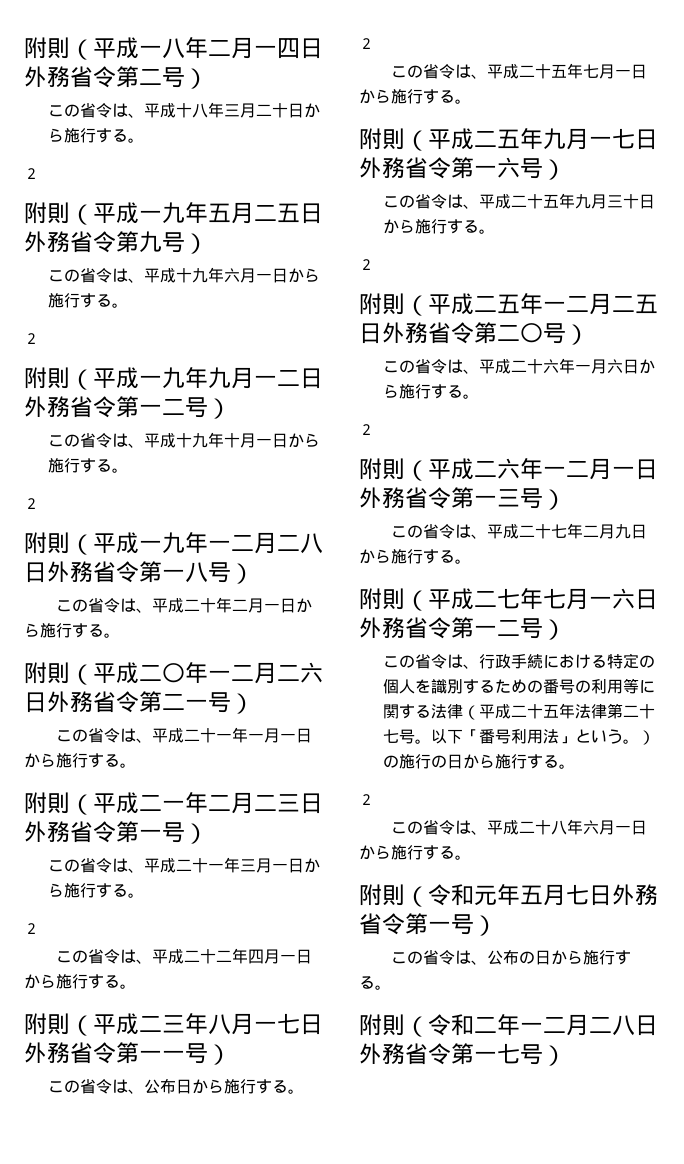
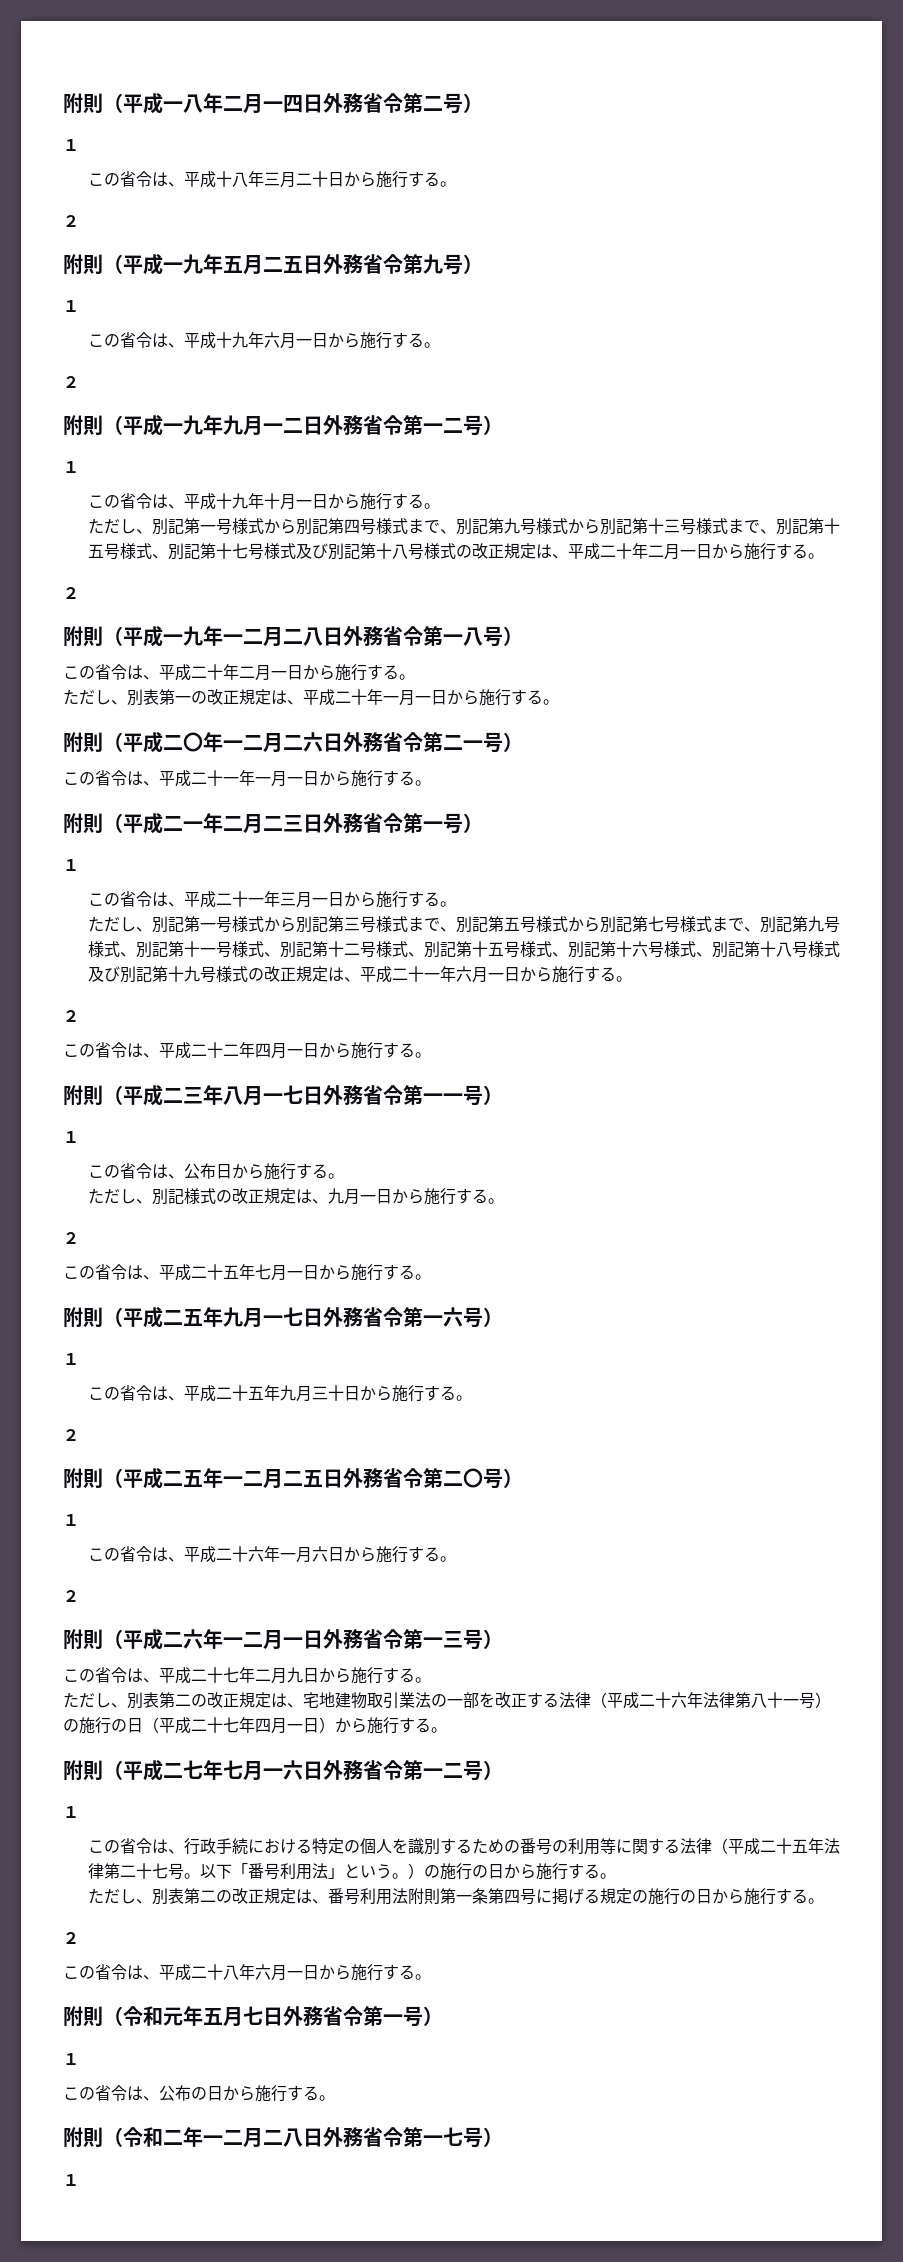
(208, 78) none -> [63,139,79,151] // １
(208, 243) none -> [63,300,79,312] // １
(231, 408) none -> [63,461,79,473] // １
(128, 470) none -> [87,518,840,535] [87,543,824,560] // ただし、別記第一号様式から別記第四号様式まで、別記第九号様式から別記第十三号様式まで、別記第十五号様式、別記第十七号様式及び別記第十八号様式の改正規定は、平成二十年二月一日から施行する。
(120, 635) none -> [63,689,559,706] // ただし、別表第一の改正規定は、平成二十年一月一日から施行する。
(208, 833) none -> [63,859,79,871] // １
(144, 895) none -> [87,916,840,933] [87,941,840,958] [87,966,632,983] // ただし、別記第一号様式から別記第三号様式まで、別記第五号様式から別記第七号様式まで、別記第九号様式、別記第十一号様式、別記第十二号様式、別記第十五号様式、別記第十六号様式、別記第十八号様式及び別記第十九号様式の改正規定は、平成二十一年六月一日から施行する。
(231, 1054) none -> [63,1131,79,1143] // １
(304, 1091) none -> [87,1188,504,1205] // ただし、別記様式の改正規定は、九月一日から施行する。
(566, 169) none -> [63,1353,79,1365] // １
(589, 334) none -> [63,1514,79,1526] // １
(471, 561) none -> [63,1692,831,1709] [63,1717,447,1734] // ただし、別表第二の改正規定は、宅地建物取引業法の一部を改正する法律（平成二十六年法律第八十一号）の施行の日（平成二十七年四月一日）から施行する。
(566, 629) none -> [63,1806,79,1818] // １
(575, 766) none -> [87,1888,824,1905] // ただし、別表第二の改正規定は、番号利用法附則第一条第四号に掲げる規定の施行の日から施行する。
(497, 925) none -> [63,2053,79,2065] // １
(566, 1055) none -> [63,2174,79,2186] // １

